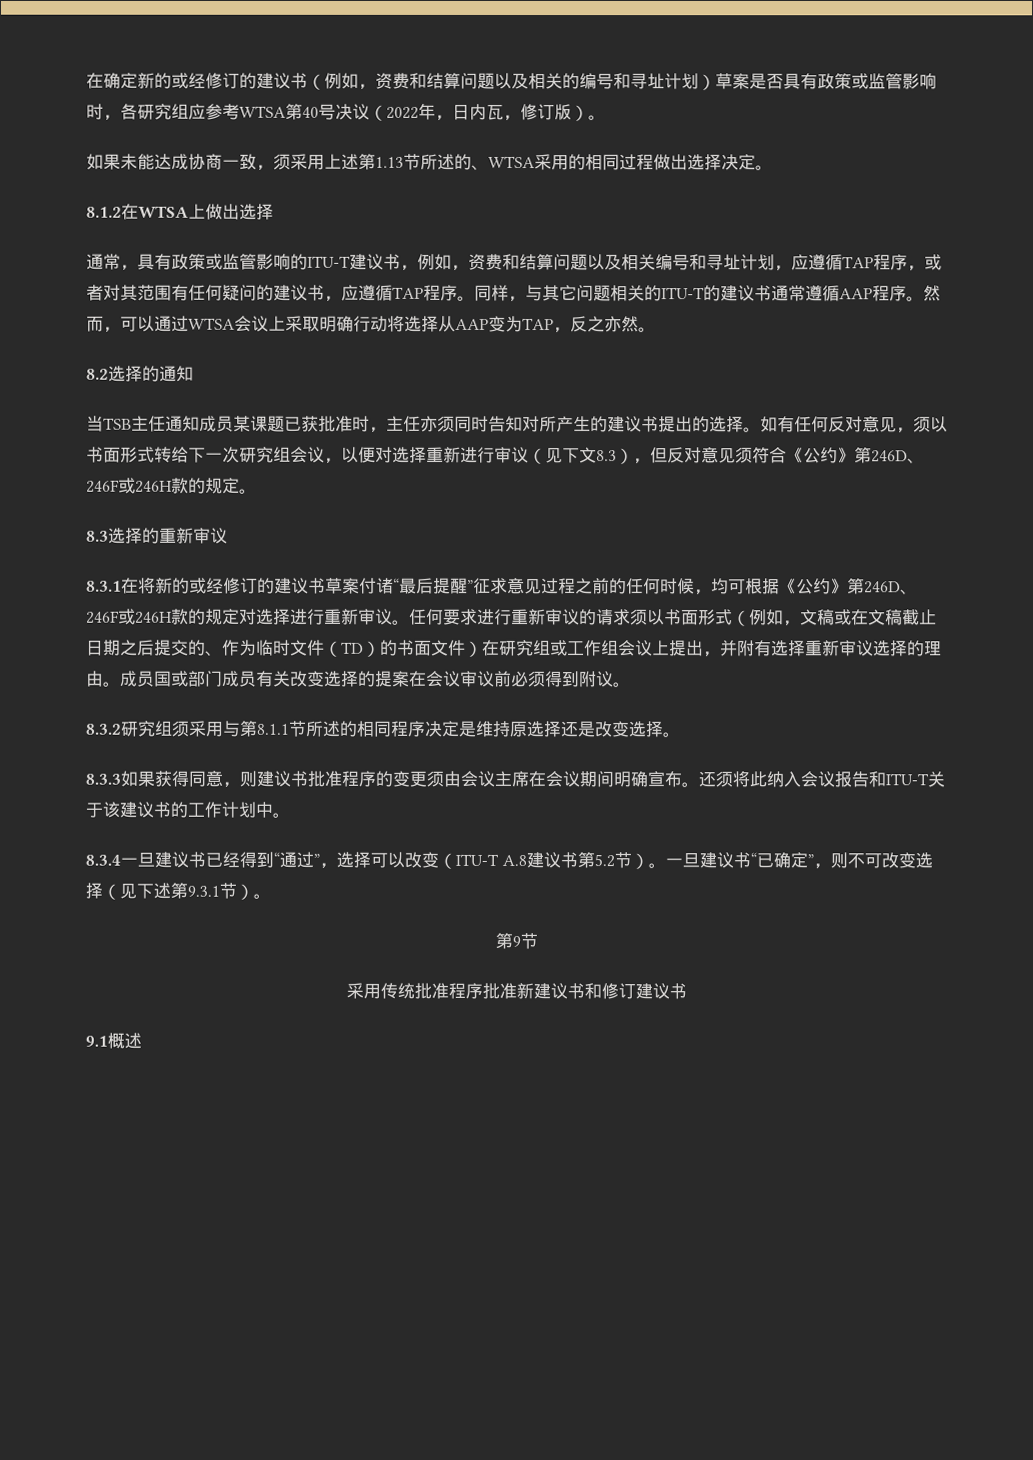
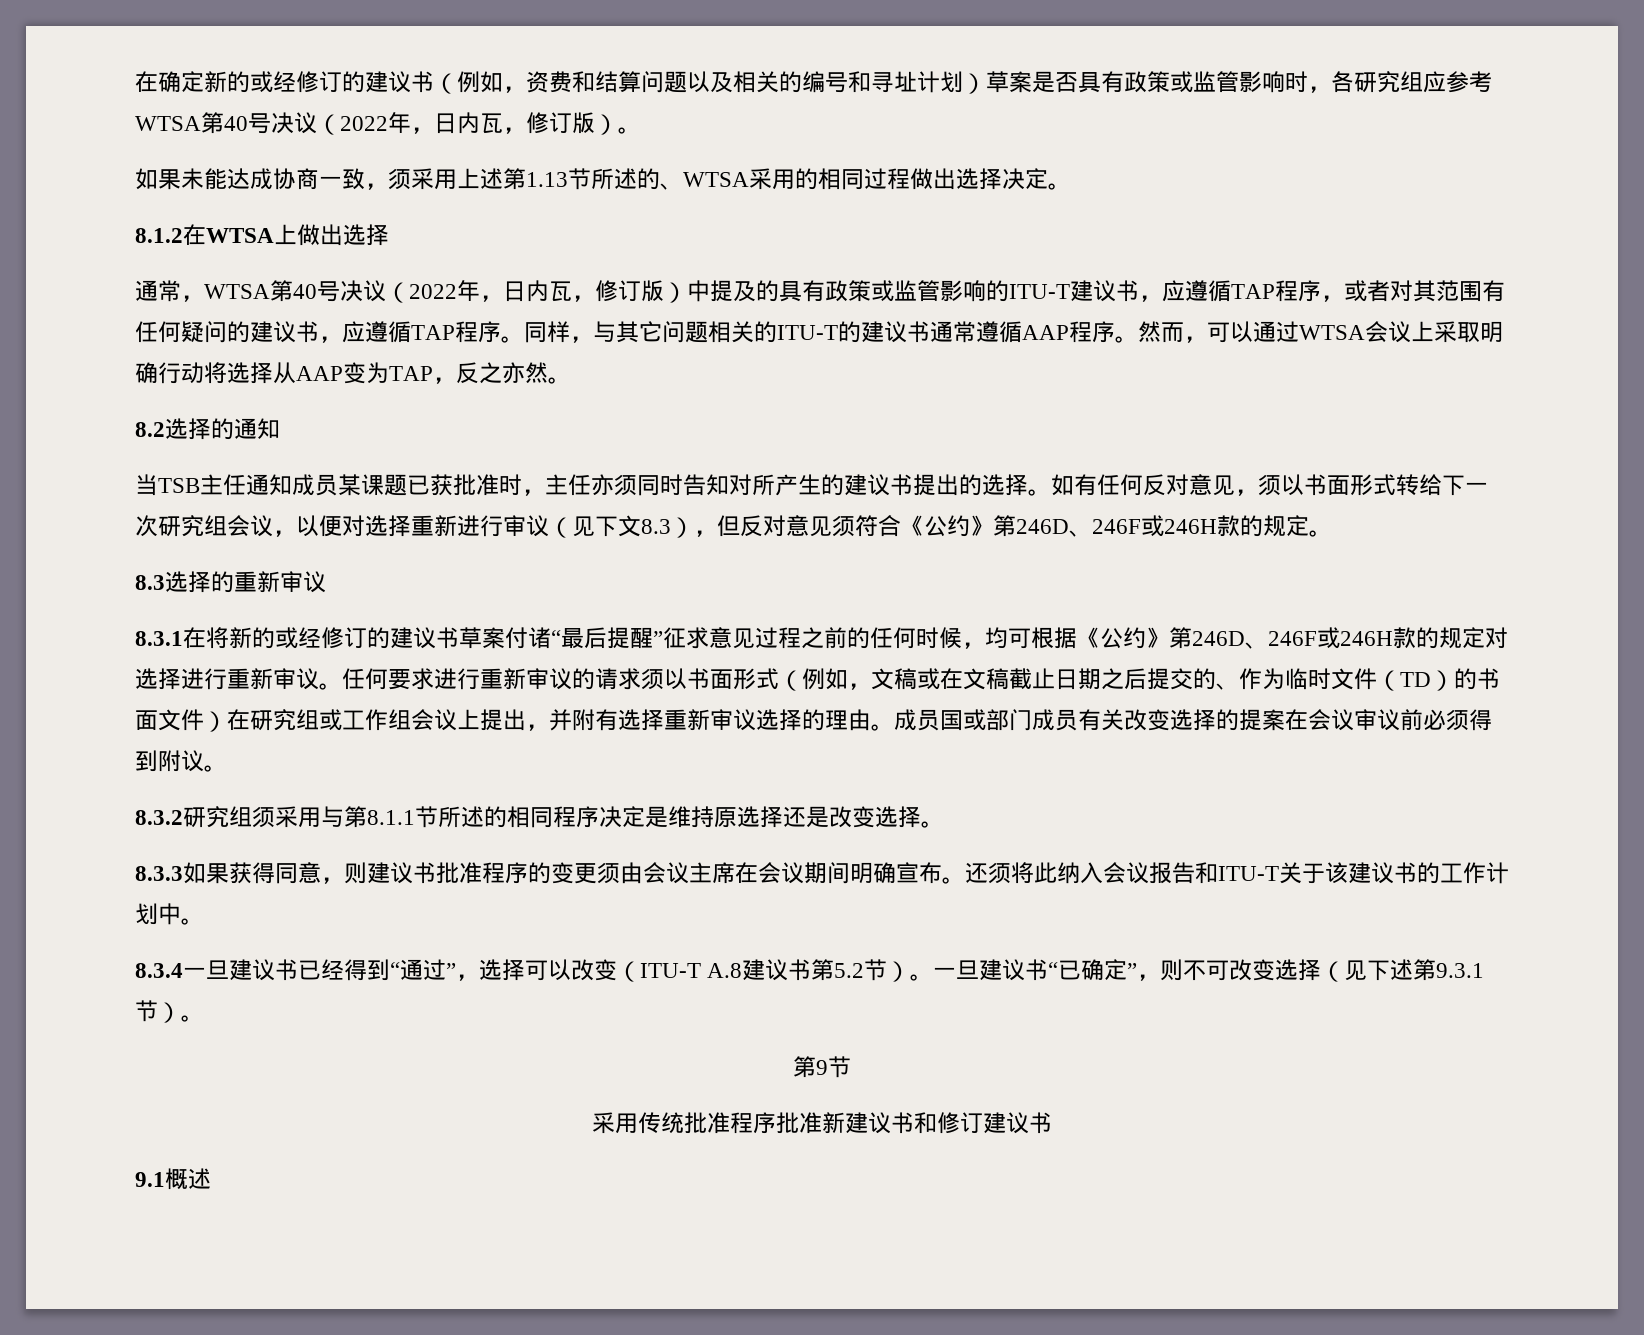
(138, 267) none -> [204,280,779,303] WTSA第40号决议（2022年，日内瓦，修订版）中提及的
[417,253,792,272] 例如，资费和结算问题以及相关编号和寻址计划， -> (1162, 298) none

